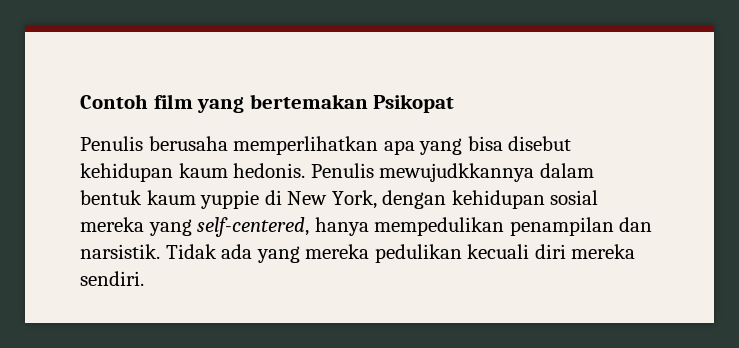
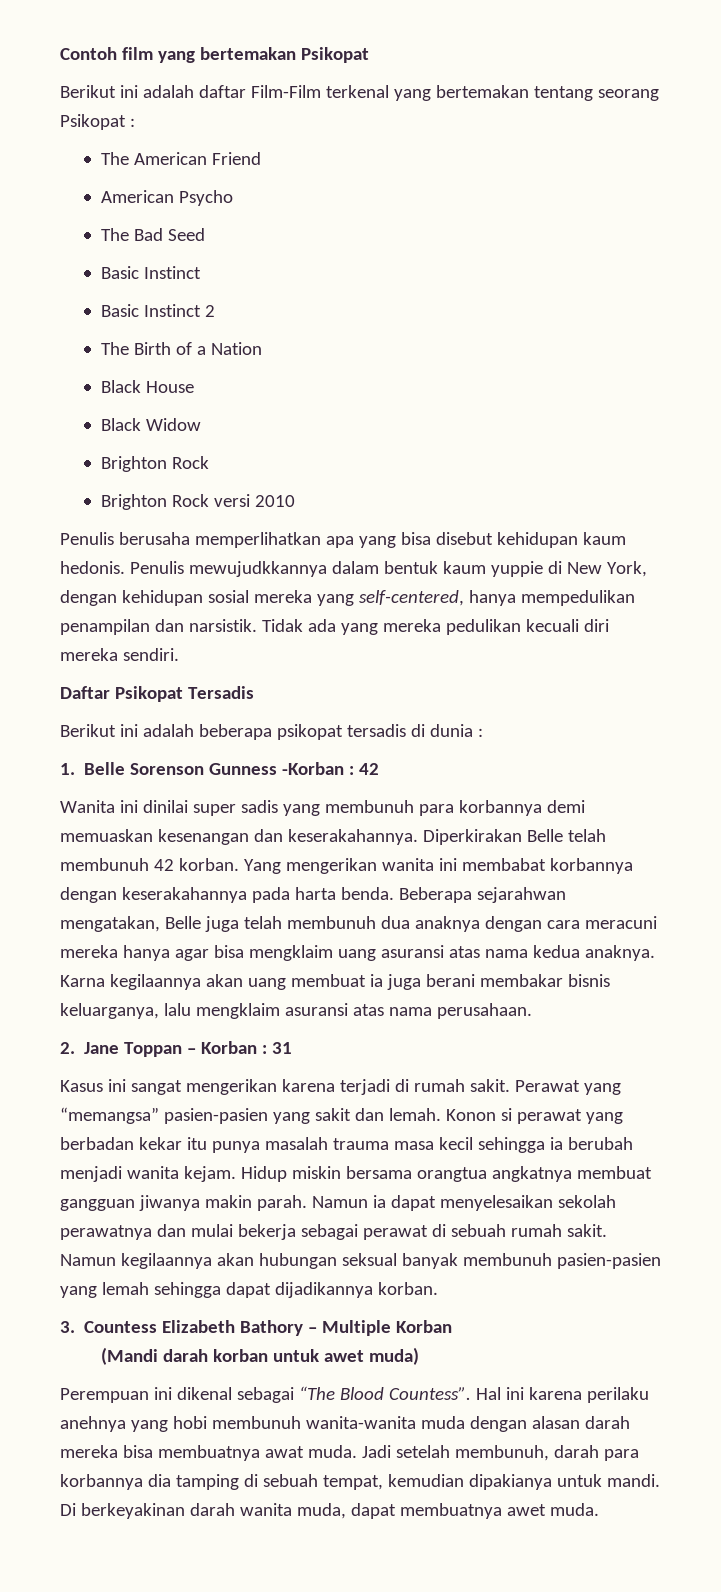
(455, 103) none -> [60,85,659,101] [60,114,135,130] [100,152,261,165] [100,190,233,206] [100,228,205,241] [100,266,201,279] [100,304,215,317] [100,342,262,355] [100,380,194,393] [100,418,201,431] [100,456,209,472] [100,494,295,510] // Berikut ini adalah daftar Film-Film terkenal yang bertemakan tentang seorang Psikopat : // The American Friend // American Psycho // The Bad Seed // Basic Instinct // Basic Instinct 2 // The Birth of a Nation // Black House // Black Widow // Brighton Rock // Brighton Rock versi 2010
(144, 278) none -> [60,686,254,702] [60,724,483,740] [60,762,380,775] [60,800,585,816] [60,829,606,845] [60,858,633,874] [60,887,566,903] [60,916,657,932] [60,945,655,961] [60,974,610,990] [60,1003,532,1019] [60,1041,293,1057] [60,1079,621,1095] [60,1107,623,1124] [60,1137,633,1153] [60,1166,652,1182] [60,1195,616,1211] [60,1224,607,1240] [60,1253,661,1269] [60,1282,438,1298] [60,1320,453,1336] [101,1347,420,1365] [60,1386,649,1403] [60,1416,630,1432] [60,1445,639,1461] [60,1474,660,1490] [60,1503,599,1519] // Daftar Psikopat Tersadis // Berikut ini adalah beberapa psikopat tersadis di dunia : // 1. Belle Sorenson Gunness -Korban : 42 // Wanita ini dinilai super sadis yang membunuh para korbannya demi memuaskan kesenangan dan keserakahannya. Diperkirakan Belle telah membunuh 42 korban. Yang mengerikan wanita ini membabat korbannya dengan keserakahannya pada harta benda. Beberapa sejarahwan mengatakan, Belle juga telah membunuh dua anaknya dengan cara meracuni mereka hanya agar bisa mengklaim uang asuransi atas nama kedua anaknya. Karna kegilaannya akan uang membuat ia juga berani membakar bisnis keluarganya, lalu mengklaim asuransi atas nama perusahaan. // 2. Jane Toppan – Korban : 31 // Kasus ini sangat mengerikan karena terjadi di rumah sakit. Perawat yang “memangsa” pasien-pasien yang sakit dan lemah. Konon si perawat yang berbadan kekar itu punya masalah trauma masa kecil sehingga ia berubah menjadi wanita kejam. Hidup miskin bersama orangtua angkatnya membuat gangguan jiwanya makin parah. Namun ia dapat menyelesaikan sekolah perawatnya dan mulai bekerja sebagai perawat di sebuah rumah sakit. Namun kegilaannya akan hubungan seksual banyak membunuh pasien-pasien yang lemah sehingga dapat dijadikannya korban. // 3. Countess Elizabeth Bathory – Multiple Korban // (Mandi darah korban untuk awet muda) // Perempuan ini dikenal sebagai “The Blood Countess”. Hal ini karena perilaku anehnya yang hobi membunuh wanita-wanita muda dengan alasan darah mereka bisa membuatnya awat muda. Jadi setelah membunuh, darah para korbannya dia tamping di sebuah tempat, kemudian dipakianya untuk mandi. Di berkeyakinan darah wanita muda, dapat membuatnya awet muda.

